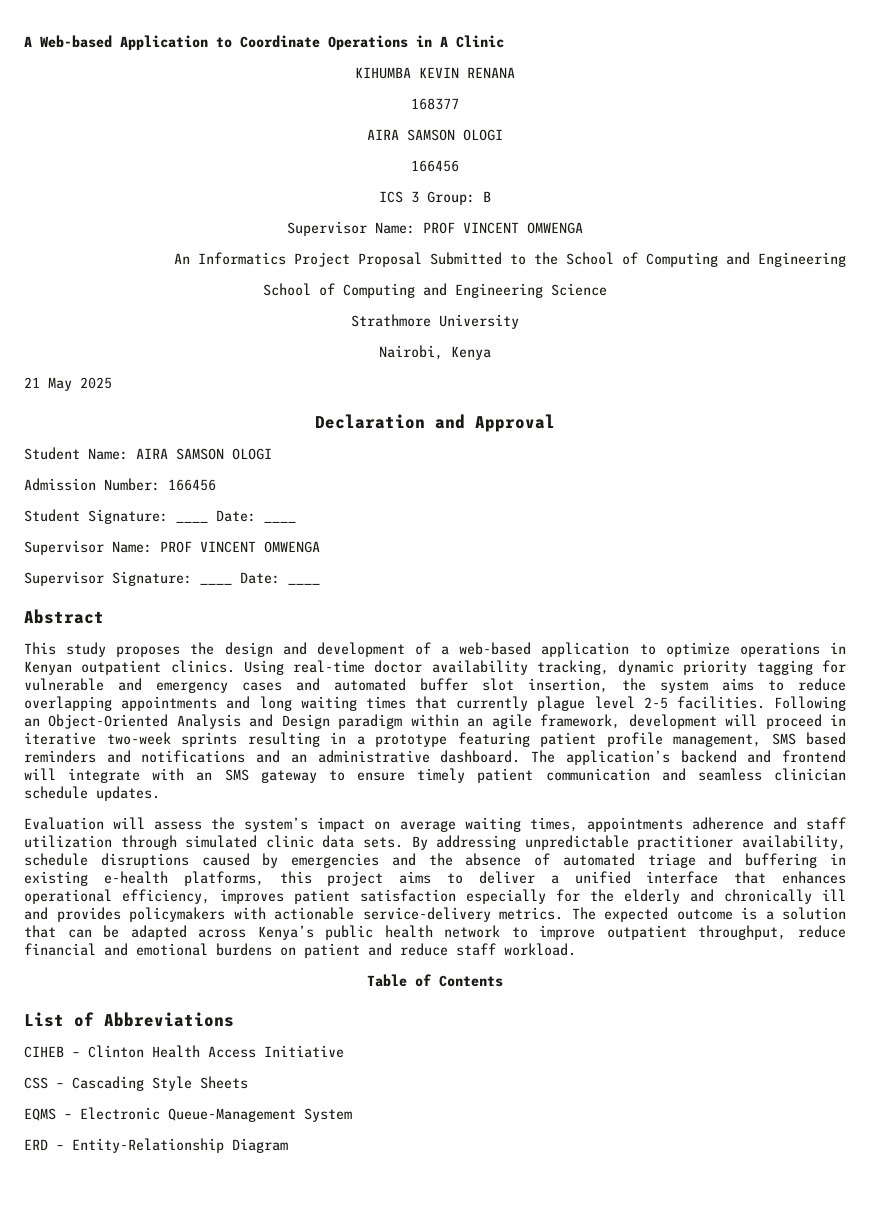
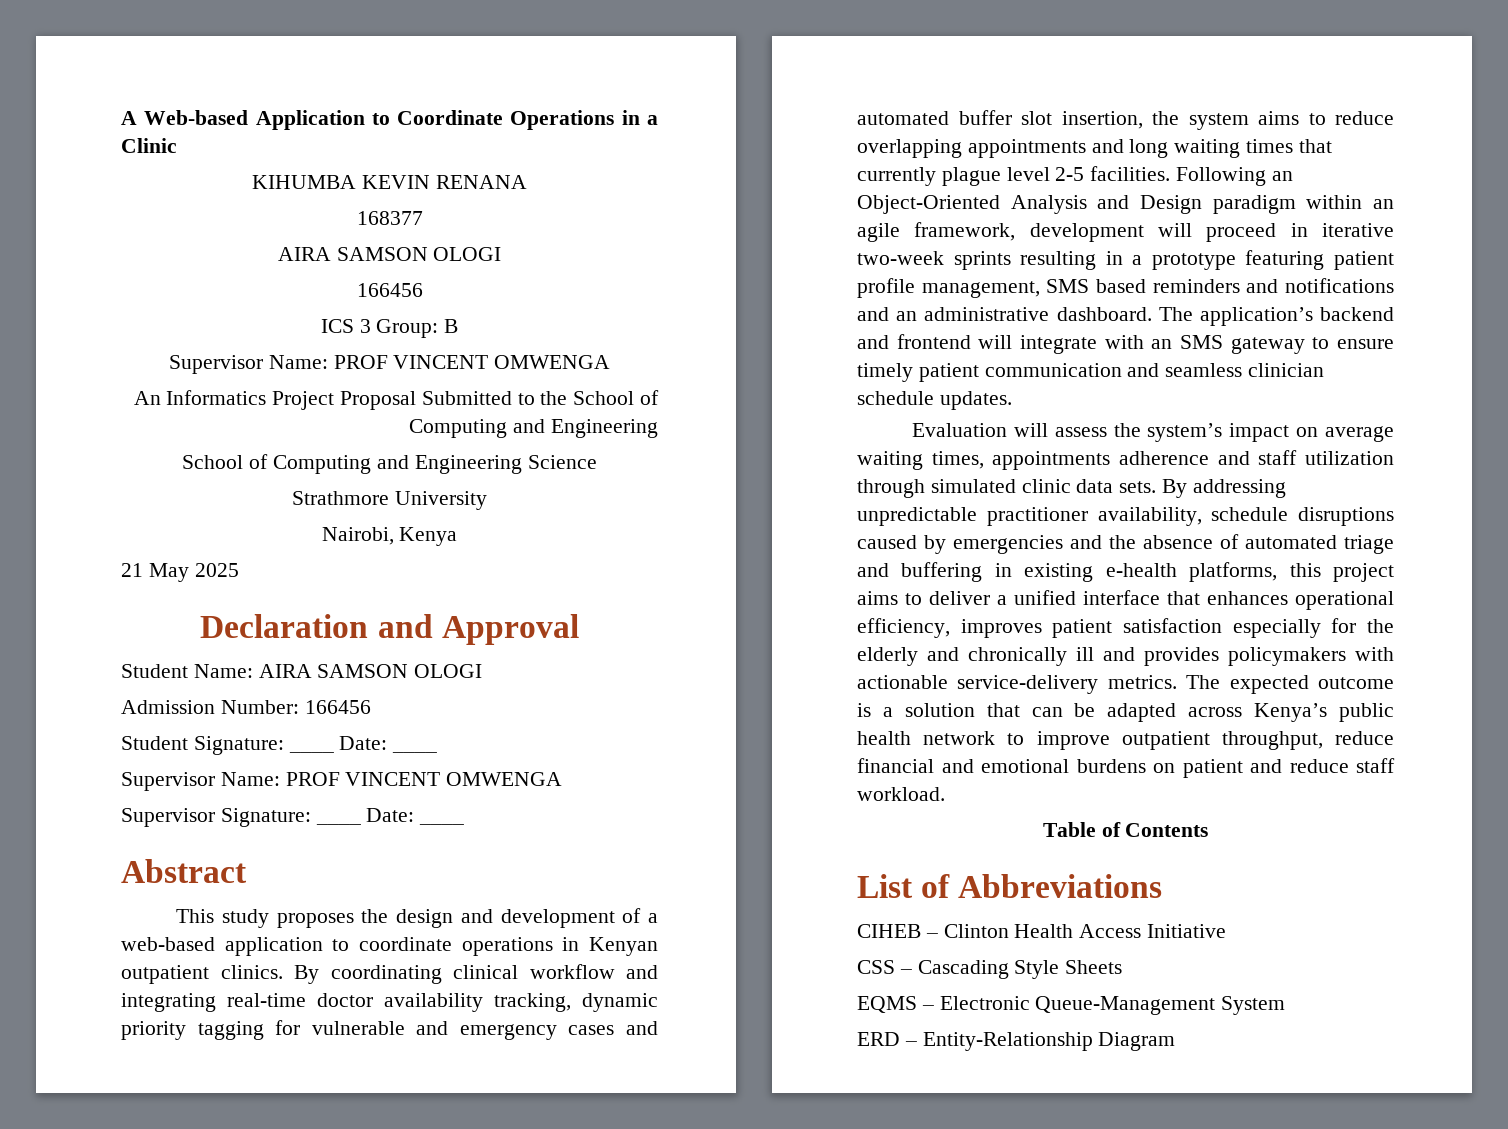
[440,36,448,47] A -> [647,115,659,125] a
[665,642,730,657] optimize -> [359,937,452,951] coordinate
[243,660,284,675] Using -> [294,964,658,984] [121,993,216,1012] By coordinating clinical workflow and integrating

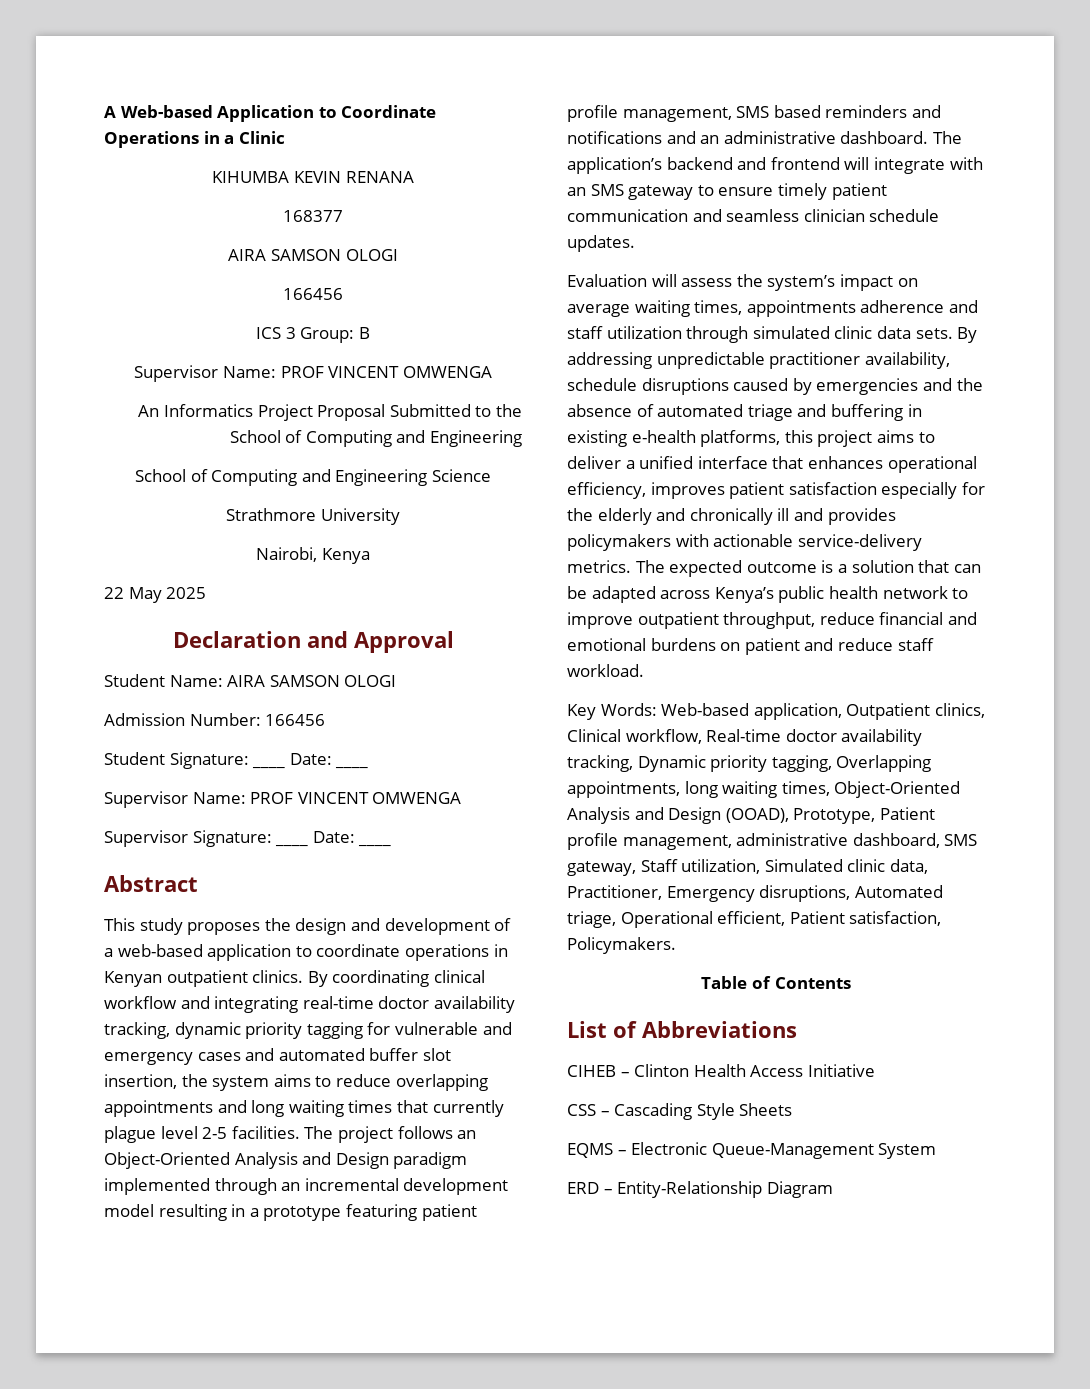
[121,563,143,577] 21 -> [104,587,124,599] 22
[1176,167,1267,186] Following -> [304,1126,453,1143] The project follows
[1306,195,1394,209] [857,222,1394,242] [857,251,1011,270] within an agile framework, development will proceed in iterative two-week sprints -> [104,1178,509,1195] [104,1204,154,1217] implemented through an incremental development model
(945, 794) none -> [567,703,985,720] [567,729,923,746] [567,755,932,772] [567,781,961,798] [567,807,935,824] [567,833,978,850] [567,859,928,876] [567,885,943,902] [567,911,942,928] [567,937,676,954] // Key Words: Web-based application, Outpatient clinics, Clinical workflow, Real-time doctor availability tracking, Dynamic priority tagging, Overlapping appointments, long waiting times, Object-Oriented Analysis and Design (OOAD), Prototype, Patient profile management, administrative dashboard, SMS gateway, Staff utilization, Simulated clinic data, Practitioner, Emergency disruptions, Automated triage, Operational efficient, Patient satisfaction, Policymakers.

